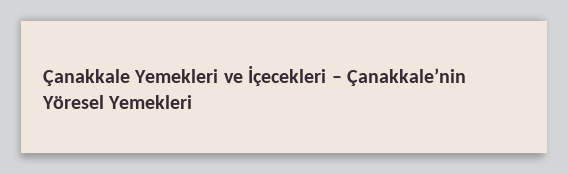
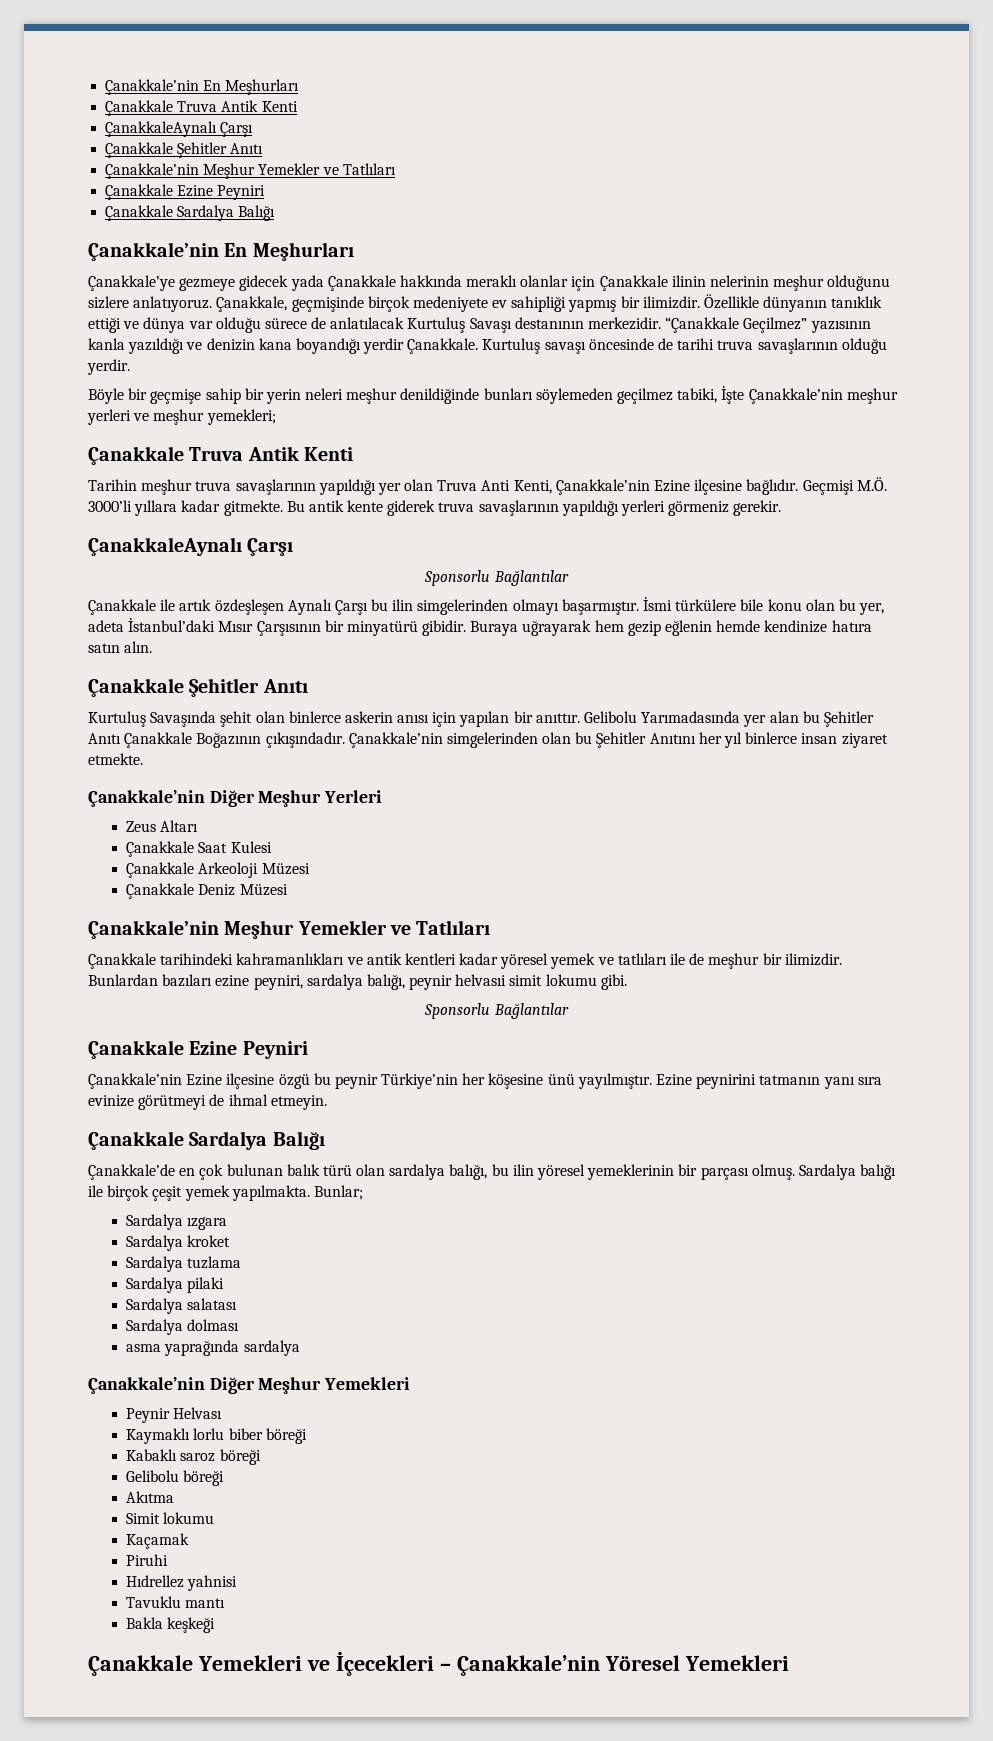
(43, 77) none -> [105,79,300,95] [105,100,298,116] [105,121,254,137] [105,142,264,158] [105,163,396,179] [105,184,266,200] [105,205,276,221] [88,242,354,261] [88,275,891,291] [88,294,883,312] [88,317,871,333] [88,338,887,354] [87,359,130,375] [88,386,898,404] [87,409,276,425] [88,446,353,465] [88,477,887,495] [88,500,782,516] [88,537,294,556] [424,570,569,586] [88,597,885,615] [88,618,872,636] [88,641,153,653] [88,678,308,697] [88,711,874,727] [88,732,888,748] [88,753,143,765] [88,790,383,807] [126,820,199,832] [126,841,272,857] [126,862,310,878] [126,883,288,899] [88,920,491,939] [88,953,842,969] [88,974,627,990] [424,1003,569,1019] [88,1040,308,1059] [88,1073,882,1089] [88,1094,327,1110] [88,1131,325,1150] [88,1164,897,1180] [88,1185,363,1201] [126,1214,228,1230] [126,1235,231,1251] [126,1256,242,1272] [126,1277,225,1293] [126,1298,238,1314] [126,1319,240,1335] [126,1340,300,1356] [88,1377,411,1394] [126,1407,223,1423] [126,1428,307,1444] [126,1449,261,1465] [126,1470,225,1486] [126,1491,175,1503] [126,1512,215,1524] [126,1533,190,1549] [126,1554,169,1566] [126,1575,238,1591] [126,1596,226,1608] [126,1617,216,1633] Çanakkale’nin En Meşhurları // Çanakkale Truva Antik Kenti // ÇanakkaleAynalı Çarşı // Çanakkale Şehitler Anıtı // Çanakkale’nin Meşhur Yemekler ve Tatlıları // Çanakkale Ezine Peyniri // Çanakkale Sardalya Balığı // Çanakkale’nin En Meşhurları // Çanakkale’ye gezmeye gidecek yada Çanakkale hakkında meraklı olanlar için Çanakkale ilinin nelerinin meşhur olduğunu sizlere anlatıyoruz. Çanakkale, geçmişinde birçok medeniyete ev sahipliği yapmış bir ilimizdir. Özellikle dünyanın tanıklık ettiği ve dünya var olduğu sürece de anlatılacak Kurtuluş Savaşı destanının merkezidir. “Çanakkale Geçilmez” yazısının kanla yazıldığı ve denizin kana boyandığı yerdir Çanakkale. Kurtuluş savaşı öncesinde de tarihi truva savaşlarının olduğu yerdir. // Böyle bir geçmişe sahip bir yerin neleri meşhur denildiğinde bunları söylemeden geçilmez tabiki, İşte Çanakkale’nin meşhur yerleri ve meşhur yemekleri; // Çanakkale Truva Antik Kenti // Tarihin meşhur truva savaşlarının yapıldığı yer olan Truva Anti Kenti, Çanakkale’nin Ezine ilçesine bağlıdır. Geçmişi M.Ö. 3000’li yıllara kadar gitmekte. Bu antik kente giderek truva savaşlarının yapıldığı yerleri görmeniz gerekir. // ÇanakkaleAynalı Çarşı // Sponsorlu Bağlantılar // Çanakkale ile artık özdeşleşen Aynalı Çarşı bu ilin simgelerinden olmayı başarmıştır. İsmi türkülere bile konu olan bu yer, adeta İstanbul’daki Mısır Çarşısının bir minyatürü gibidir. Buraya uğrayarak hem gezip eğlenin hemde kendinize hatıra satın alın. // Çanakkale Şehitler Anıtı // Kurtuluş Savaşında şehit olan binlerce askerin anısı için yapılan bir anıttır. Gelibolu Yarımadasında yer alan bu Şehitler Anıtı Çanakkale Boğazının çıkışındadır. Çanakkale’nin simgelerinden olan bu Şehitler Anıtını her yıl binlerce insan ziyaret etmekte. // Çanakkale’nin Diğer Meşhur Yerleri // Zeus Altarı // Çanakkale Saat Kulesi // Çanakkale Arkeoloji Müzesi // Çanakkale Deniz Müzesi // Çanakkale’nin Meşhur Yemekler ve Tatlıları // Çanakkale tarihindeki kahramanlıkları ve antik kentleri kadar yöresel yemek ve tatlıları ile de meşhur bir ilimizdir. Bunlardan bazıları ezine peyniri, sardalya balığı, peynir helvasıi simit lokumu gibi. // Sponsorlu Bağlantılar // Çanakkale Ezine Peyniri // Çanakkale’nin Ezine ilçesine özgü bu peynir Türkiye’nin her köşesine ünü yayılmıştır. Ezine peynirini tatmanın yanı sıra evinize görütmeyi de ihmal etmeyin. // Çanakkale Sardalya Balığı // Çanakkale’de en çok bulunan balık türü olan sardalya balığı, bu ilin yöresel yemeklerinin bir parçası olmuş. Sardalya balığı ile birçok çeşit yemek yapılmakta. Bunlar; // Sardalya ızgara // Sardalya kroket // Sardalya tuzlama // Sardalya pilaki // Sardalya salatası // Sardalya dolması // asma yaprağında sardalya // Çanakkale’nin Diğer Meşhur Yemekleri // Peynir Helvası // Kaymaklı lorlu biber böreği // Kabaklı saroz böreği // Gelibolu böreği // Akıtma // Simit lokumu // Kaçamak // Piruhi // Hıdrellez yahnisi // Tavuklu mantı // Bakla keşkeği //

